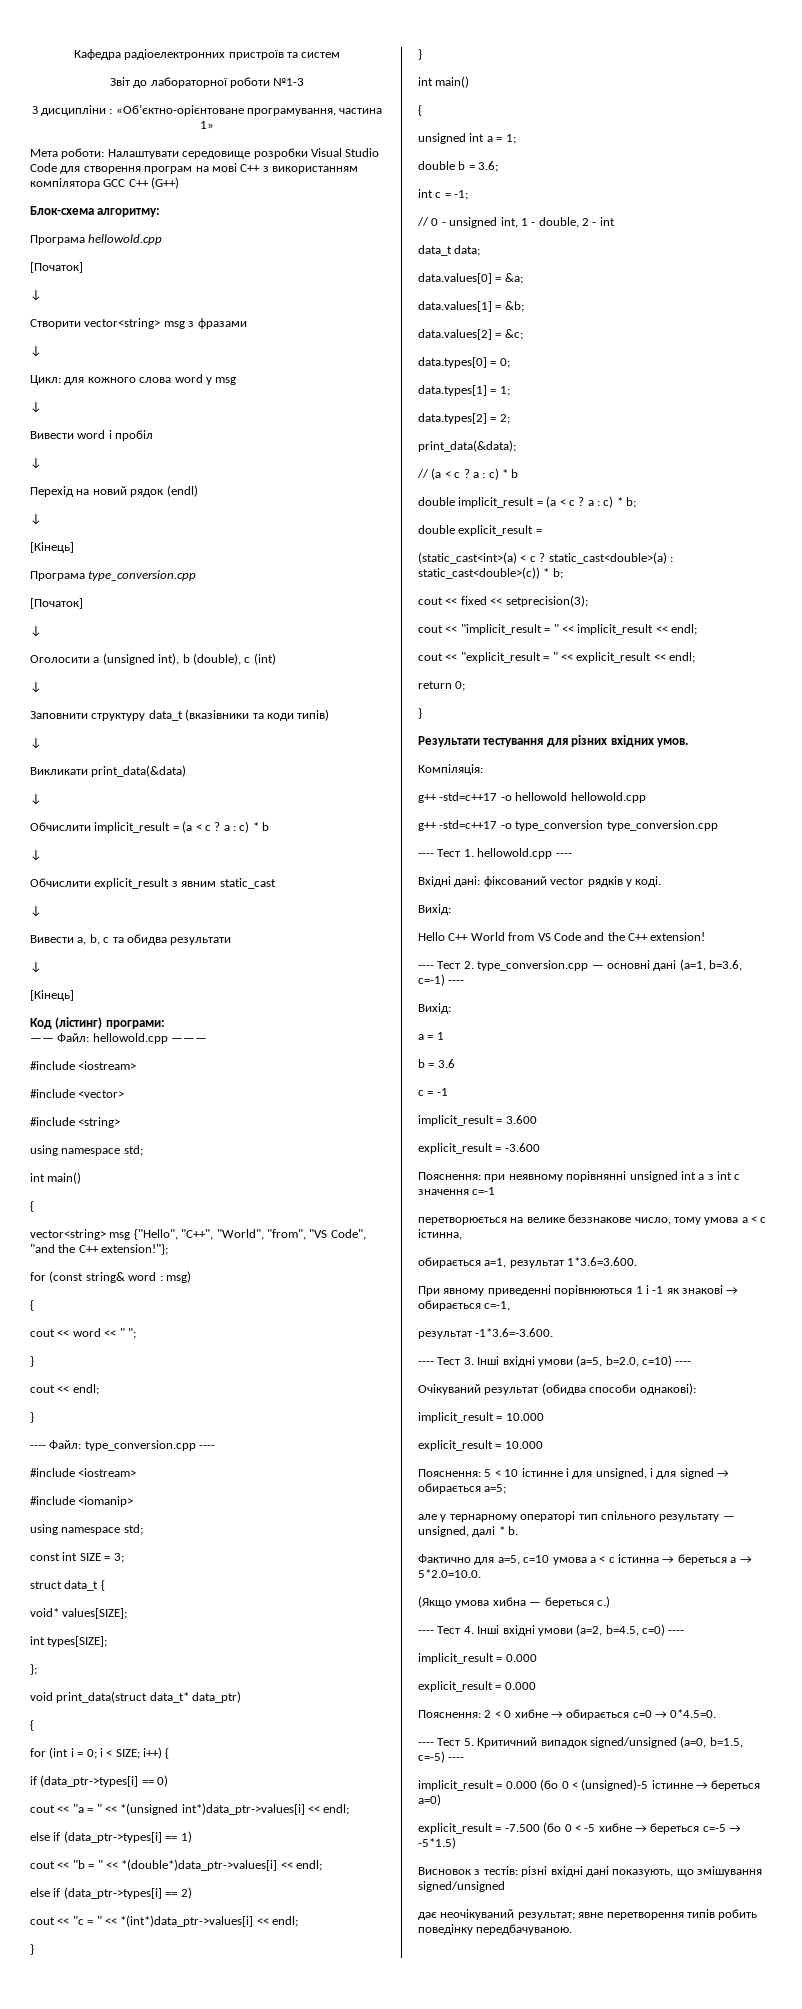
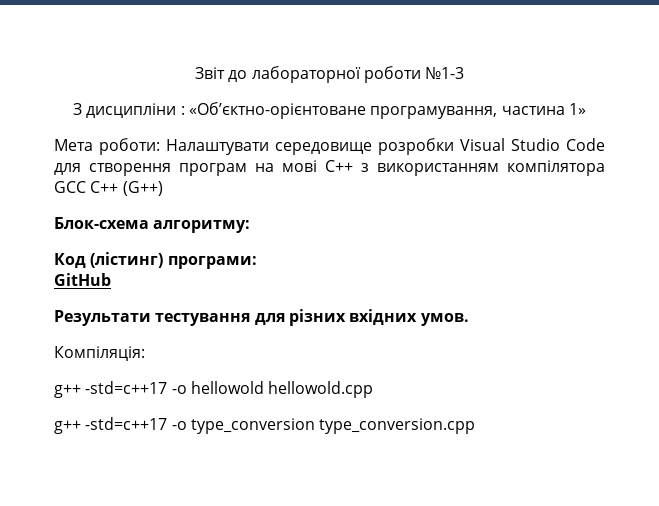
[73,49,341,60] Кафедра радіоелектронних пристроїв та систем // -> (194, 73) none
[30,234,163,245] [30,262,83,273] [30,290,42,301] [30,318,247,329] [30,346,42,357] [30,374,237,385] [30,402,42,413] [30,430,154,441] [30,458,42,469] [30,485,198,497] [30,514,42,525] [30,542,74,553] [30,570,197,581] [30,598,83,609] [30,626,42,637] [30,653,276,665] [30,682,42,693] [30,709,330,721] [30,738,42,749] [30,765,187,777] [30,794,42,805] [30,821,270,833] [30,850,42,861] [30,878,276,889] [30,906,42,917] [30,934,232,945] [30,962,42,973] [30,990,74,1001] [30,1017,165,1029] [30,1033,208,1044] [30,1061,137,1070] [30,1089,125,1098] [30,1117,121,1128] [30,1145,143,1156] [30,1172,82,1184] [30,1201,34,1212] [30,1229,366,1240] [30,1244,169,1255] [30,1271,191,1283] [30,1300,34,1311] [30,1328,136,1339] [30,1356,34,1367] [30,1384,99,1395] [30,1412,34,1423] [30,1440,216,1451] [30,1468,137,1477] [30,1496,134,1507] [30,1524,143,1535] [30,1552,124,1563] [30,1580,105,1591] [30,1608,128,1619] [30,1636,108,1647] [30,1664,37,1675] [30,1691,242,1703] [30,1720,34,1731] [30,1747,170,1759] [30,1775,169,1787] [30,1803,350,1815] [30,1831,192,1843] [30,1859,322,1871] [30,1887,192,1899] [30,1915,298,1927] [30,1944,34,1955] [418,49,422,60] [418,76,470,88] [418,105,422,116] [418,133,516,144] [418,161,499,172] [418,189,469,200] [417,217,615,228] [418,245,481,256] [418,273,523,284] [418,301,524,312] [418,329,523,340] [418,357,510,368] [418,385,510,396] [418,413,510,424] [418,440,516,452] [417,468,519,480] [418,496,637,508] [418,525,542,536] [418,552,673,564] [418,567,563,579] [418,595,588,607] [418,624,697,635] [418,652,695,663] [418,681,466,691] [418,708,422,719] Програма hellowold.cpp // [Початок] // ↓ // Створити vector<string> msg з фразами // ↓ // Цикл: для кожного слова word у msg // ↓ // Вивести word і пробіл // ↓ // Перехід на новий рядок (endl) // ↓ // [Кінець] // Програма type_conversion.cpp // [Початок] // ↓ // Оголосити a (unsigned int), b (double), c (int) // ↓ // Заповнити структуру data_t (вказівники та коди типів) // ↓ // Викликати print_data(&data) // ↓ // Обчислити implicit_result = (a < c ? a : c) * b // ↓ // Обчислити explicit_result з явним static_cast // ↓ // Вивести a, b, c та обидва результати // ↓ // [Кінець] // Код (лістинг) програми: // —— Файл: hellowold.cpp ——— // #include <iostream> // #include <vector> // #include <string> // using namespace std; // int main() // { // vector<string> msg {"Hello", "C++", "World", "from", "VS Code", "and the C++ extension!"}; // for (const string& word : msg) // { // cout << word << " "; // } // cout << endl; // } // ---- Файл: type_conversion.cpp ---- // #include <iostream> // #include <iomanip> // using namespace std; // const int SIZE = 3; // struct data_t { // void* values[SIZE]; // int types[SIZE]; // }; // void print_data(struct data_t* data_ptr) // { // for (int i = 0; i < SIZE; i++) { // if (data_ptr->types[i] == 0) // cout << "a = " << *(unsigned int*)data_ptr->values[i] << endl; // else if (data_ptr->types[i] == 1) // cout << "b = " << *(double*)data_ptr->values[i] << endl; // else if (data_ptr->types[i] == 2) // cout << "c = " << *(int*)data_ptr->values[i] << endl; // } // } // int main() // { // unsigned int a = 1; // double b = 3.6; // int c = -1; // // 0 - unsigned int, 1 - double, 2 - int // data_t data; // data.values[0] = &a; // data.values[1] = &b; // data.values[2] = &c; // data.types[0] = 0; // data.types[1] = 1; // data.types[2] = 2; // print_data(&data); // // (a < c ? a : c) * b // double implicit_result = (a < c ? a : c) * b; // double explicit_result = // (static_cast<int>(a) < c ? static_cast<double>(a) : static_cast<double>(c)) * b; // cout << fixed << setprecision(3); // cout << "implicit_result = " << implicit_result << endl; // cout << "explicit_result = " << explicit_result << endl; // return 0; // } -> [54,252,257,269] [54,273,111,286] Код (лістинг) програми: // GitHub
[418,848,572,859] [418,876,662,887] [418,904,451,915] [418,932,706,941] [418,959,742,971] [418,974,465,986] [418,1003,451,1014] [418,1032,444,1040] [418,1059,455,1068] [418,1088,448,1096] [418,1115,537,1126] [418,1143,540,1154] [418,1171,741,1182] [418,1187,496,1195] [418,1214,767,1225] [418,1229,462,1240] [418,1257,638,1268] [418,1285,739,1296] [418,1300,511,1311] [418,1328,554,1339] [418,1355,692,1367] [418,1383,696,1395] [418,1412,544,1423] [418,1440,543,1451] [418,1468,730,1479] [418,1483,507,1494] [418,1511,735,1522] [418,1526,519,1537] [418,1554,752,1565] [418,1569,481,1578] [418,1596,610,1608] [418,1624,685,1636] [418,1653,537,1664] [418,1681,536,1692] [418,1709,717,1720] [418,1736,743,1748] [418,1751,465,1763] [418,1779,761,1791] [418,1794,441,1806] [418,1822,742,1834] [418,1837,456,1849] [418,1866,762,1877] [418,1881,505,1892] [418,1909,758,1920] [418,1924,573,1935] // ---- Тест 1. hellowold.cpp ---- // Вхідні дані: фіксований vector рядків у коді. // Вихід: // Hello C++ World from VS Code and the C++ extension! // ---- Тест 2. type_conversion.cpp — основні дані (a=1, b=3.6, c=-1) ---- // Вихід: // a = 1 // b = 3.6 // c = -1 // implicit_result = 3.600 // explicit_result = -3.600 // Пояснення: при неявному порівнянні unsigned int a з int c значення c=-1 // перетворюється на велике беззнакове число, тому умова a < c істинна, // обирається a=1, результат 1*3.6=3.600. // При явному приведенні порівнюються 1 і -1 як знакові → обирається c=-1, // результат -1*3.6=-3.600. // ---- Тест 3. Інші вхідні умови (a=5, b=2.0, c=10) ---- // Очікуваний результат (обидва способи однакові): // implicit_result = 10.000 // explicit_result = 10.000 // Пояснення: 5 < 10 істинне і для unsigned, і для signed → обирається a=5; // але у тернарному операторі тип спільного результату — unsigned, далі * b. // Фактично для a=5, c=10 умова a < c істинна → береться a → 5*2.0=10.0. // (Якщо умова хибна — береться c.) // ---- Тест 4. Інші вхідні умови (a=2, b=4.5, c=0) ---- // implicit_result = 0.000 // explicit_result = 0.000 // Пояснення: 2 < 0 хибне → обирається c=0 → 0*4.5=0. // ---- Тест 5. Критичний випадок signed/unsigned (a=0, b=1.5, c=-5) ---- // implicit_result = 0.000 (бо 0 < (unsigned)-5 істинне → береться a=0) // explicit_result = -7.500 (бо 0 < -5 хибне → береться c=-5 → -5*1.5) // Висновок з тестів: різні вхідні дані показують, що змішування signed/unsigned // дає неочікуваний результат; явне перетворення типів робить поведінку передбачуваною. -> (476, 426) none

